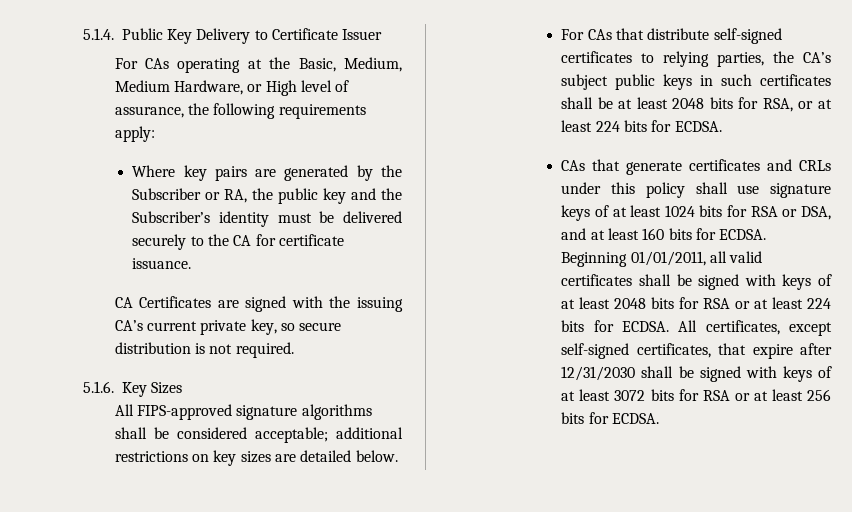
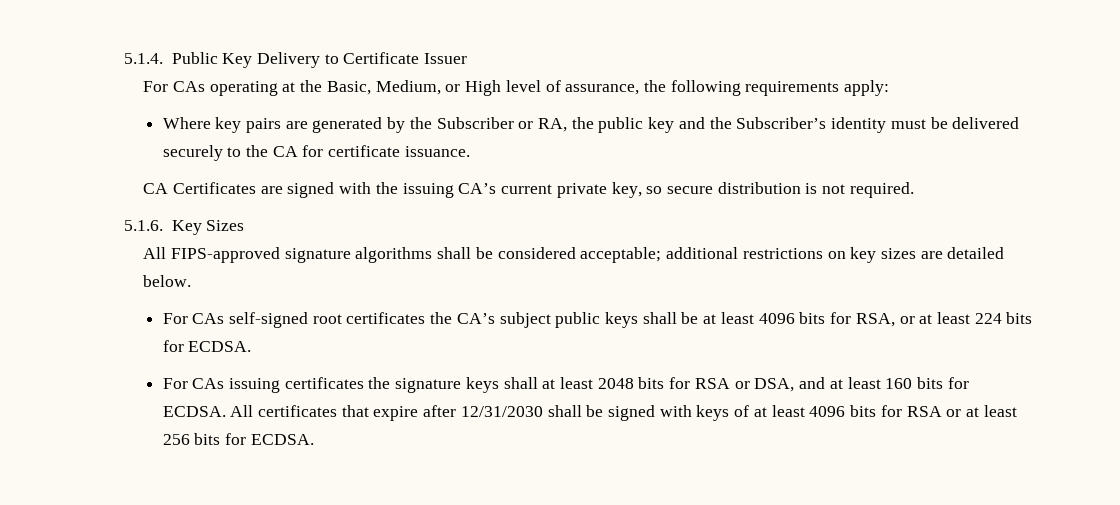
[114,80,244,95] Medium Hardware, -> (441, 87) none
[615,28,782,44] [561,51,765,67] that distribute self-signed certificates to relying parties, -> [228,312,426,328] self-signed root certificates
[700,74,831,86] in such certificates -> (639, 320) none
[672,98,705,109] 2048 -> [758,313,795,324] 4096
[561,159,831,175] [561,182,760,198] CAs that generate certificates and CRLs under this policy shall use -> [162,377,391,393] For CAs issuing certificates the
[594,205,695,217] of at least 1024 -> [503,377,634,389] shall at least 2048
[561,251,763,267] [561,274,832,290] [561,297,831,309] [561,320,832,336] [561,343,711,359] Beginning 01/01/2011, all valid certificates shall be signed with keys of at least 2048 bits for RSA or at least 224 bits for ECDSA. All certificates, except self-signed certificates, -> [230,405,337,417] All certificates
[614,390,646,401] 3072 -> [809,406,846,417] 4096

